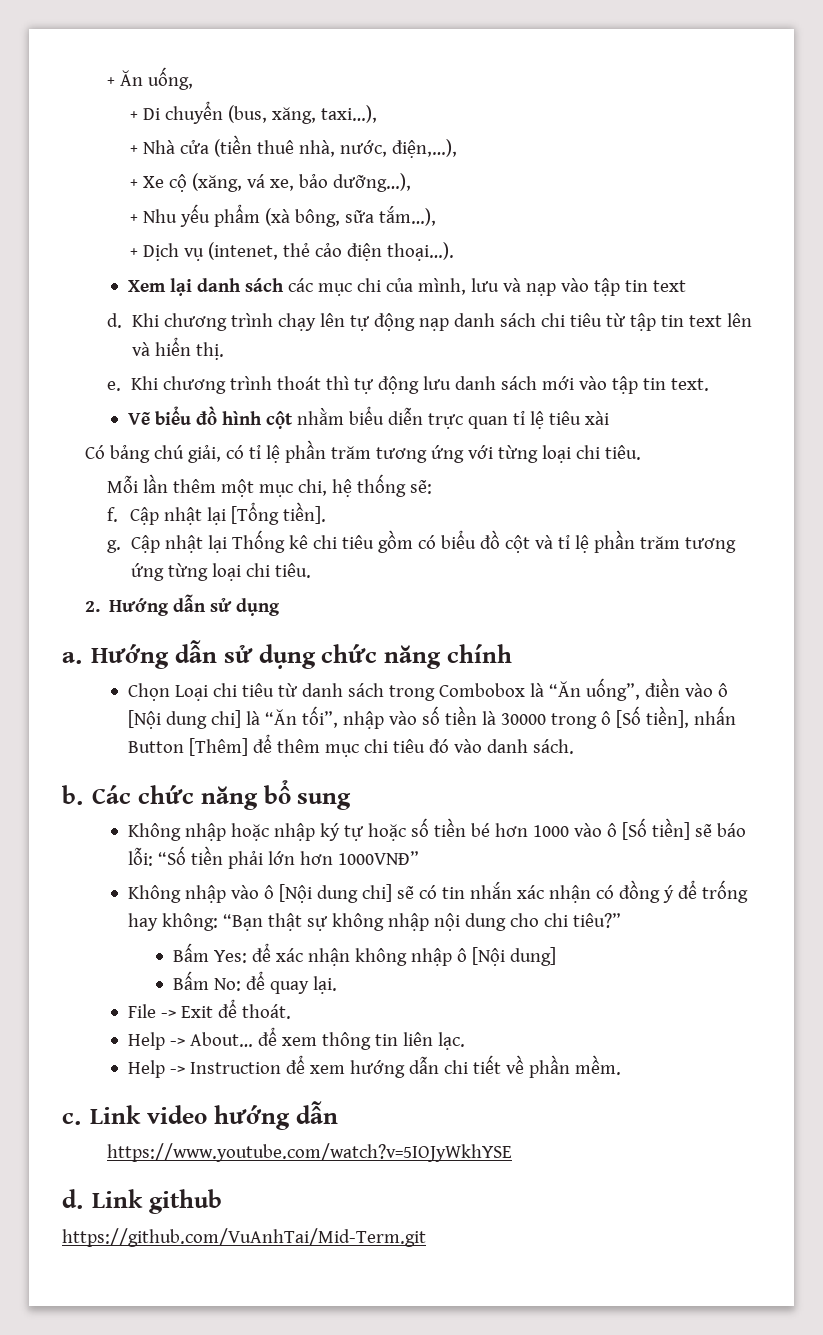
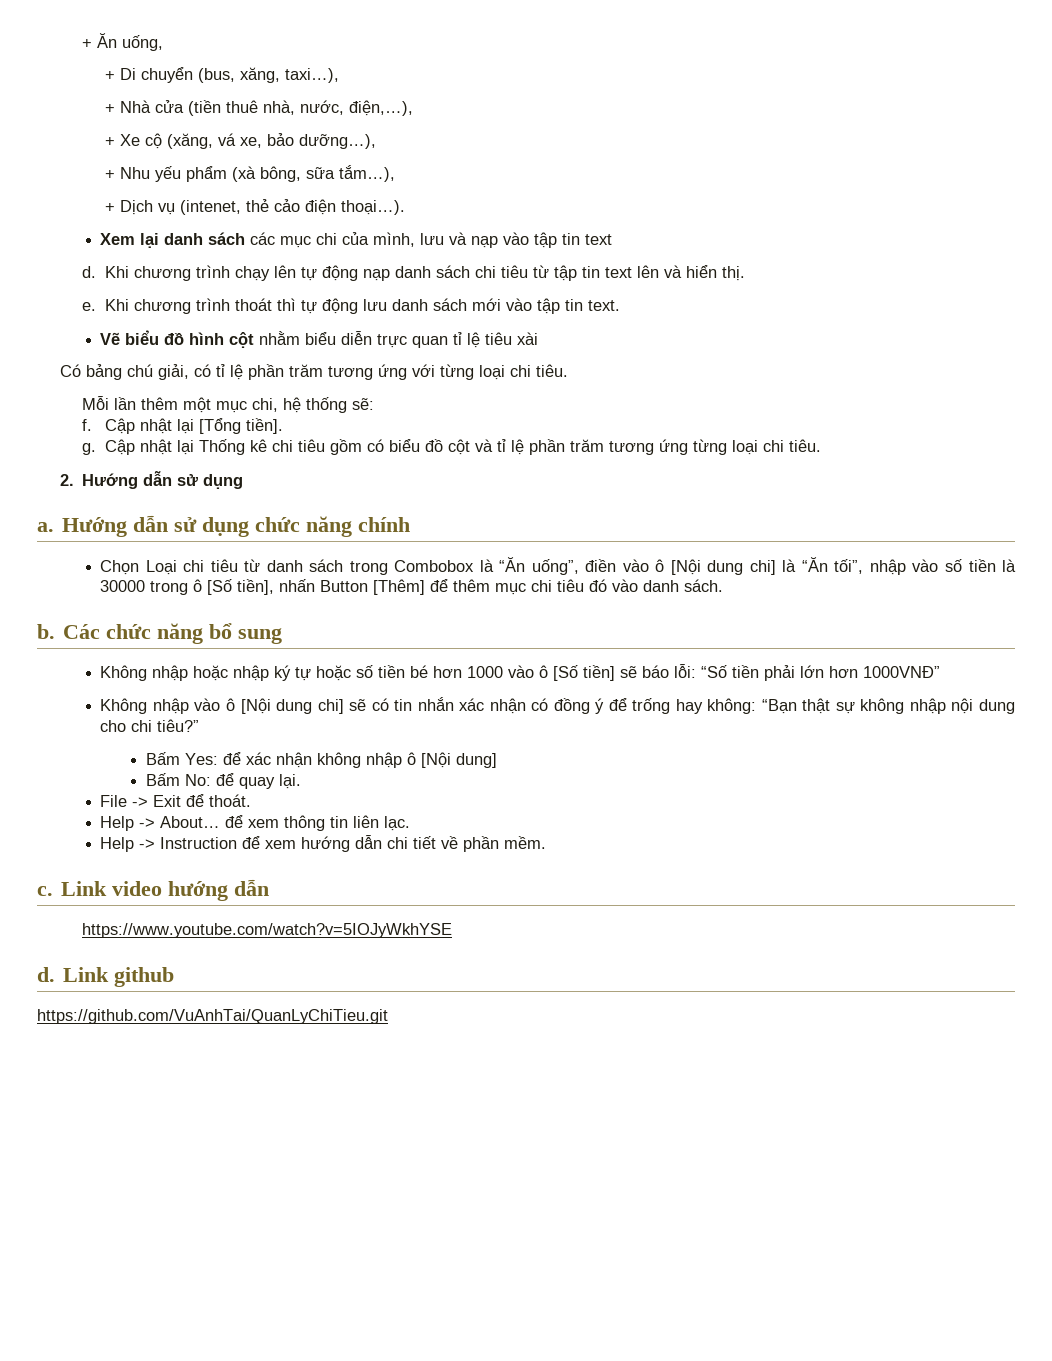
[62,1228,426,1247] https://github.com/VuAnhTai/Mid-Term.git -> [37,1009,388,1024] https://github.com/VuAnhTai/QuanLyChiTieu.git

